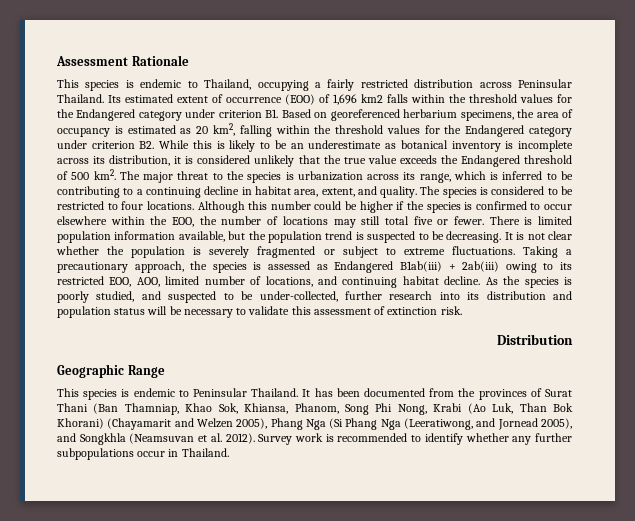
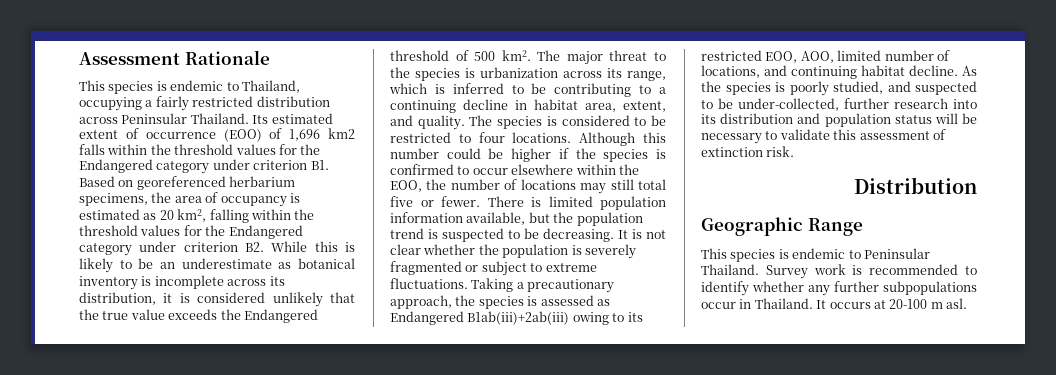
[399,261,500,272] B1ab(iii) + 2ab(iii) -> [467,311,570,325] B1ab(iii)+2ab(iii)
[302,388,572,400] [57,403,574,415] [57,418,573,430] [57,433,255,445] It has been documented from the provinces of Surat Thani (Ban Thamniap, Khao Sok, Khiansa, Phanom, Song Phi Nong, Krabi (Ao Luk, Than Bok Khorani) (Chayamarit and Welzen 2005), Phang Nga (Si Phang Nga (Leeratiwong, and Jornead 2005), and Songkhla (Neamsuvan et al. 2012). -> (759, 269) none
(229, 452) none -> [816,298,967,309] It occurs at 20-100 m asl.

